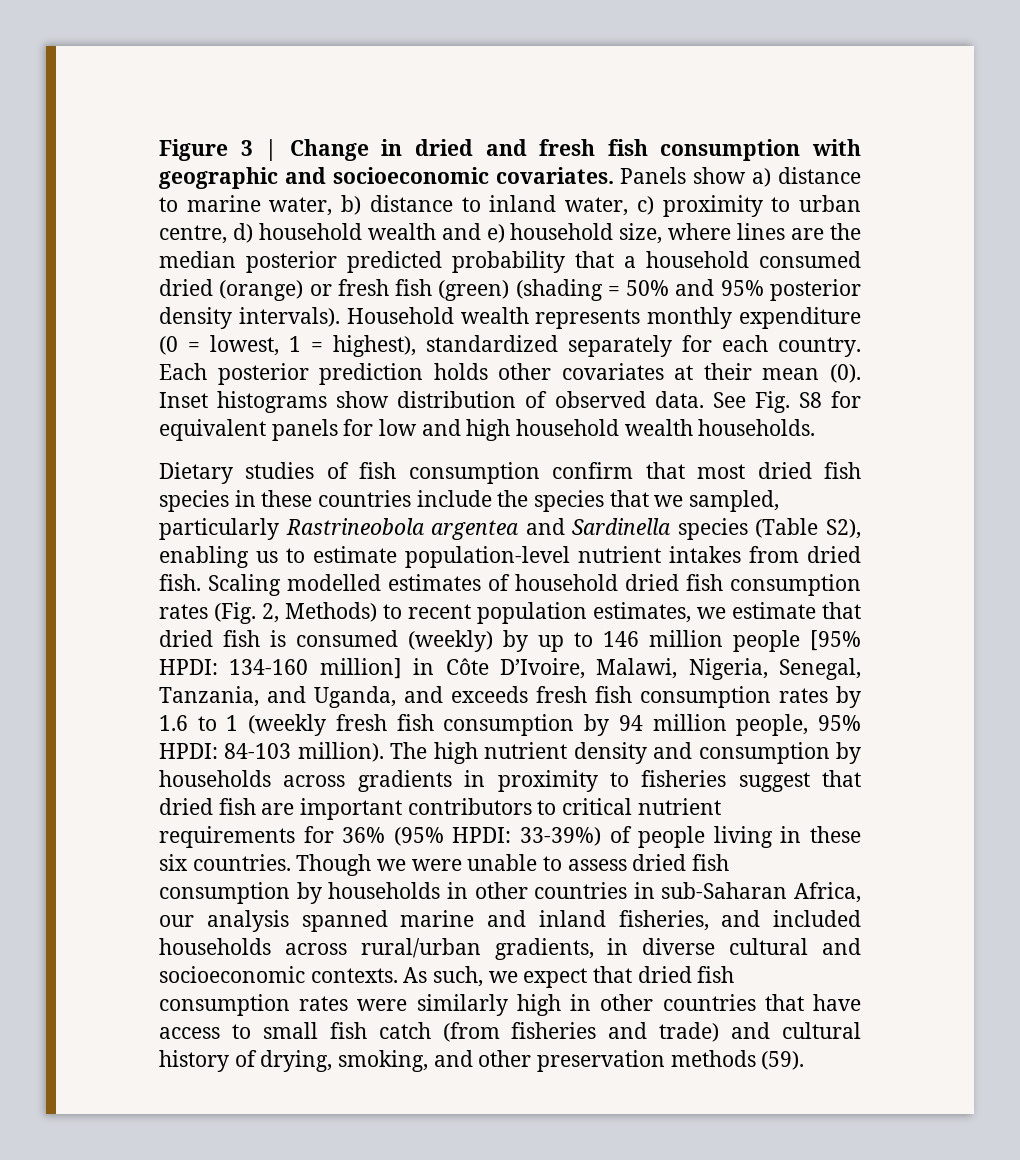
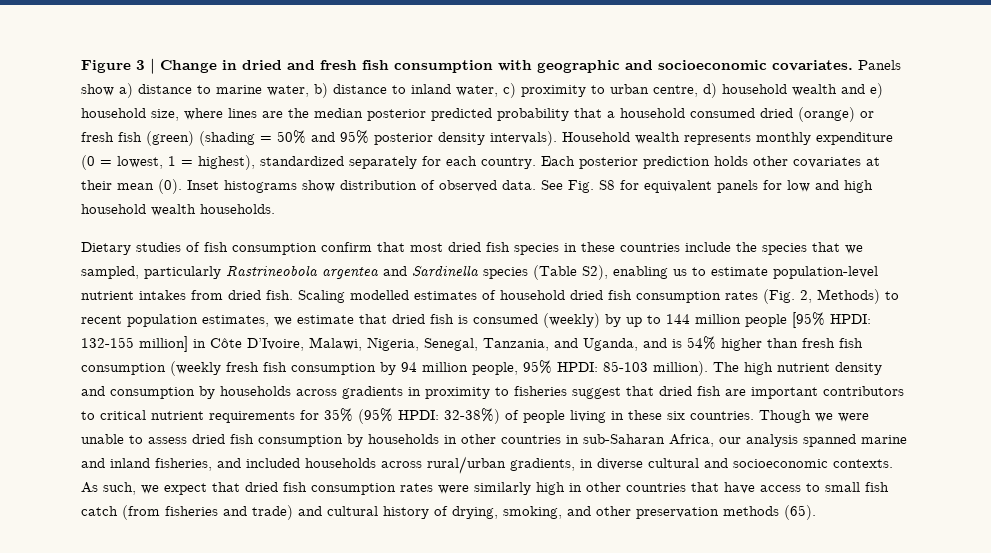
[603,631,639,647] 146 -> [666,314,690,324] 144
[229,659,309,675] 134-160 -> [81,337,134,348] 132-155
[451,686,861,708] [159,715,239,731] exceeds fresh fish consumption rates by 1.6 to 1 -> [672,336,863,351] [81,363,166,375] is 54% higher than fresh fish consumption
[224,743,292,759] 84-103 -> [603,361,648,372] 85-103
[342,827,386,843] 36% -> [324,408,353,422] 35%
[520,827,601,846] 33-39%) -> [444,408,500,424] 32-38%)
[761,1051,805,1070] (59). -> [784,505,816,520] (65).

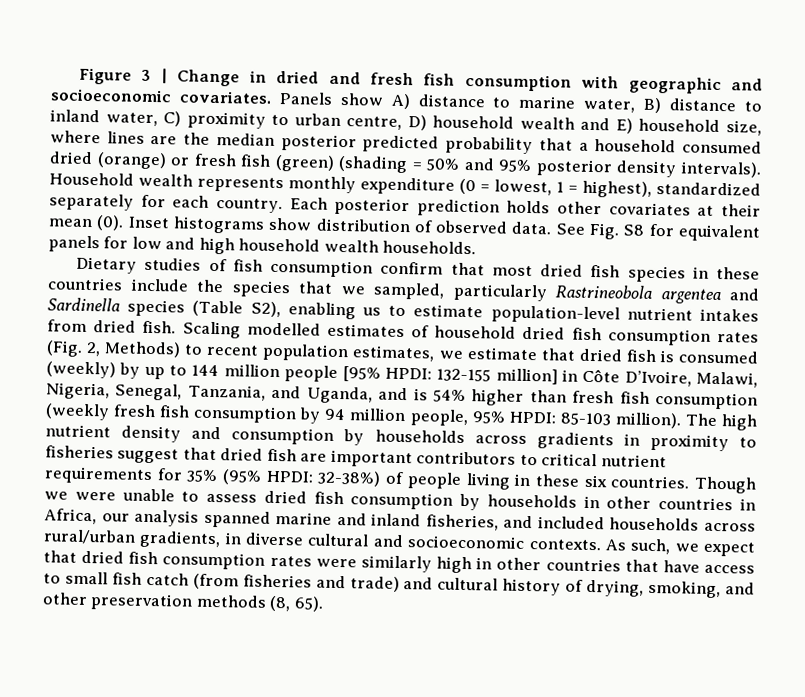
[119,83,133,98] a) -> [390,93,411,110] A)
[314,83,328,98] b) -> [643,97,663,114] B)
[503,83,516,98] c) -> [163,111,182,127] C)
[703,83,717,98] d) -> [407,115,427,131] D)
[870,83,883,98] e) -> [615,118,633,134] E)
[583,434,665,444] sub-Saharan -> (756, 504) none
[784,505,816,520] (65). -> [269,595,324,612] (8, 65).

